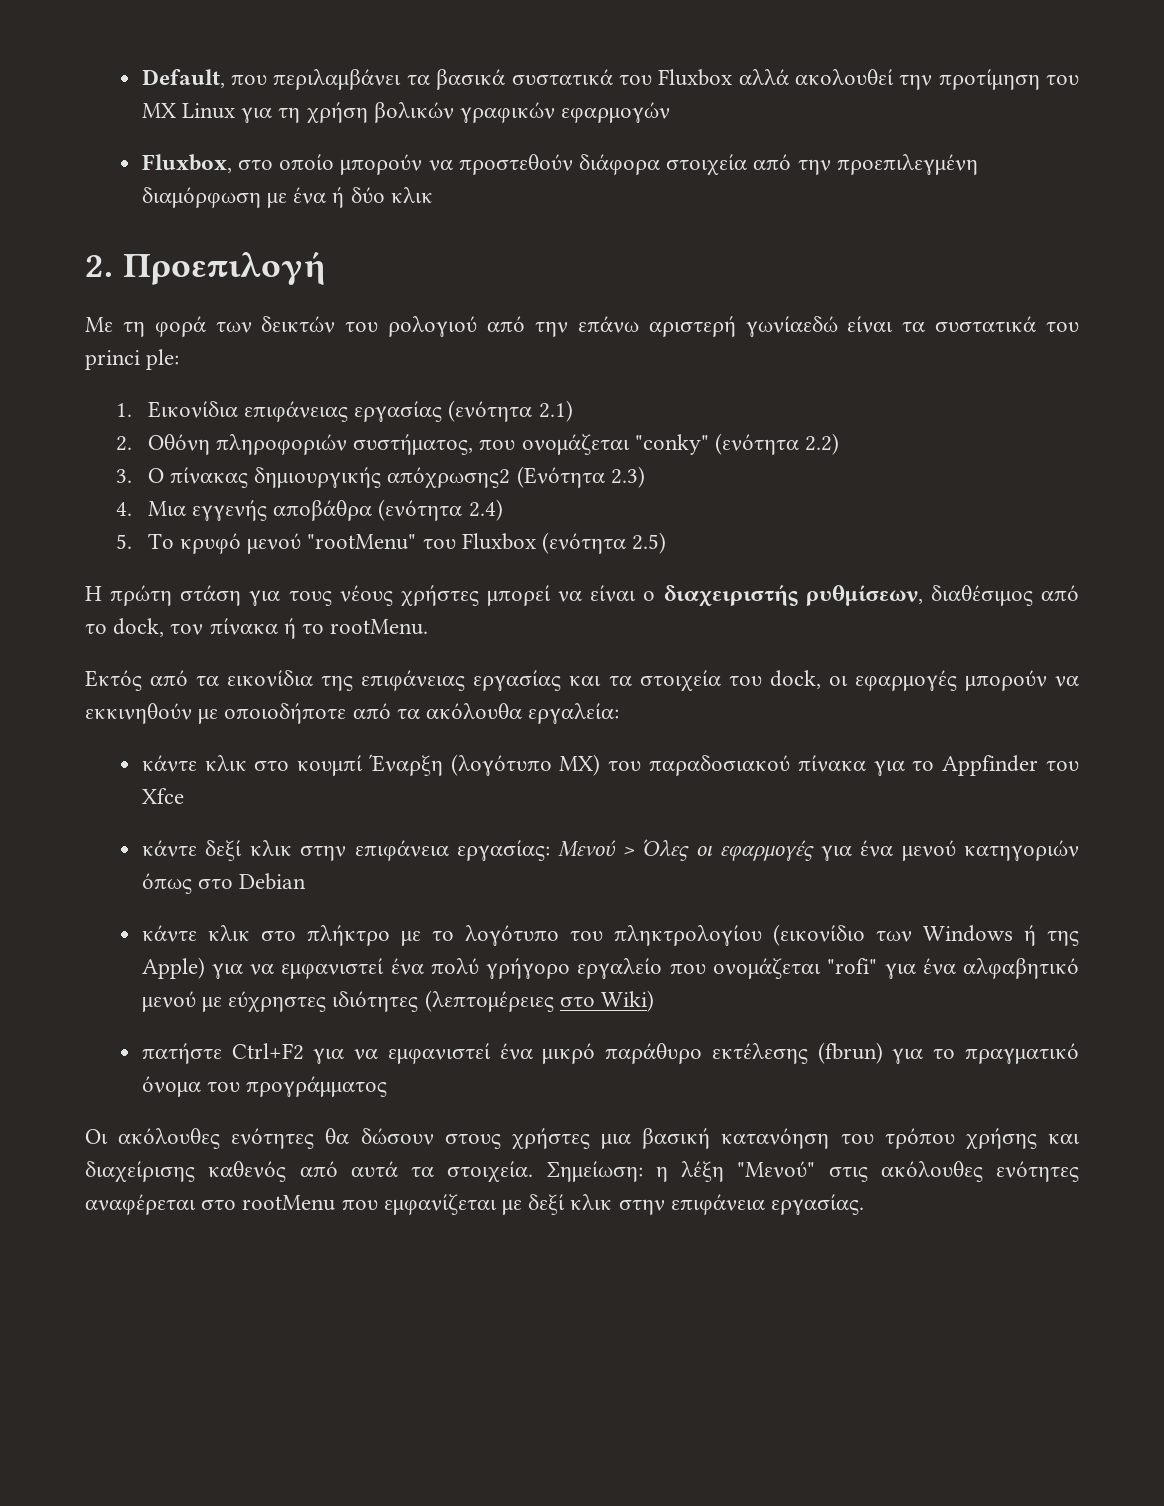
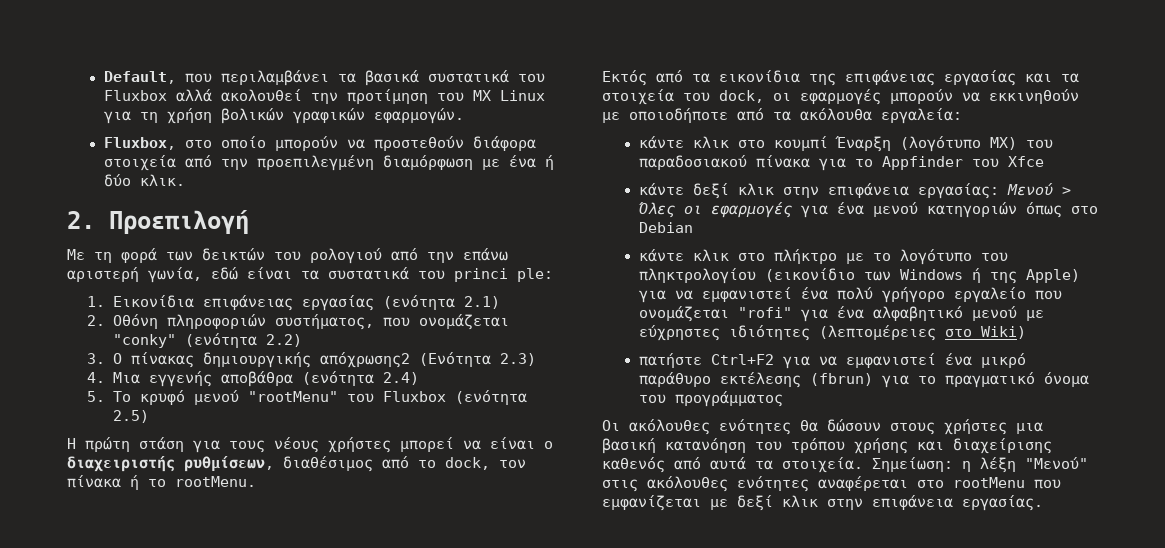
[561,102,671,123] εφαρμογών -> [373,108,464,124] εφαρμογών.
[390,187,433,204] κλικ -> [139,174,185,186] κλικ.
[745,316,838,337] γωνίαεδώ -> [148,267,238,283] γωνία, εδώ

